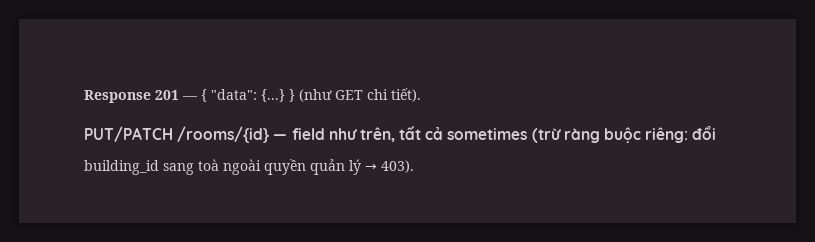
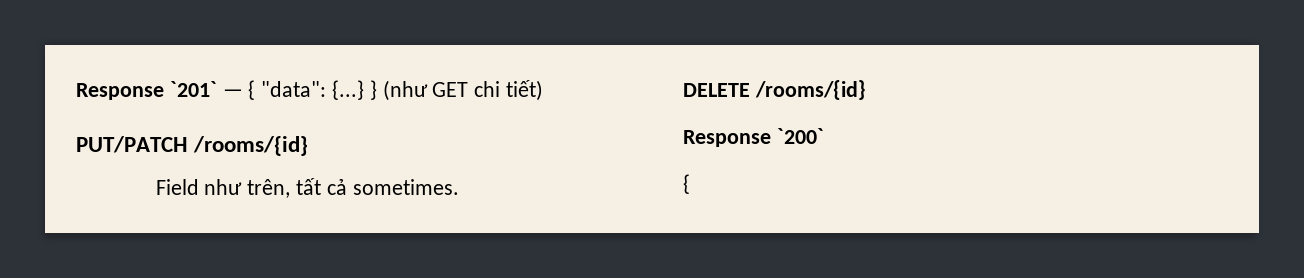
[84,90,179,103] Response 201 -> [76,81,217,100] Response `201`
[391,88,421,102] tiết). -> [506,80,544,101] tiết)
[273,128,325,140] — field -> [155,179,199,195] // Field
[447,126,717,143] [84,159,414,175] sometimes (trừ ràng buộc riêng: đổi // building_id sang toà ngoài quyền quản lý → 403). -> [352,179,459,195] [683,80,866,100] [683,128,824,147] [683,174,690,194] sometimes. // DELETE /rooms/{id} // Response `200` // {

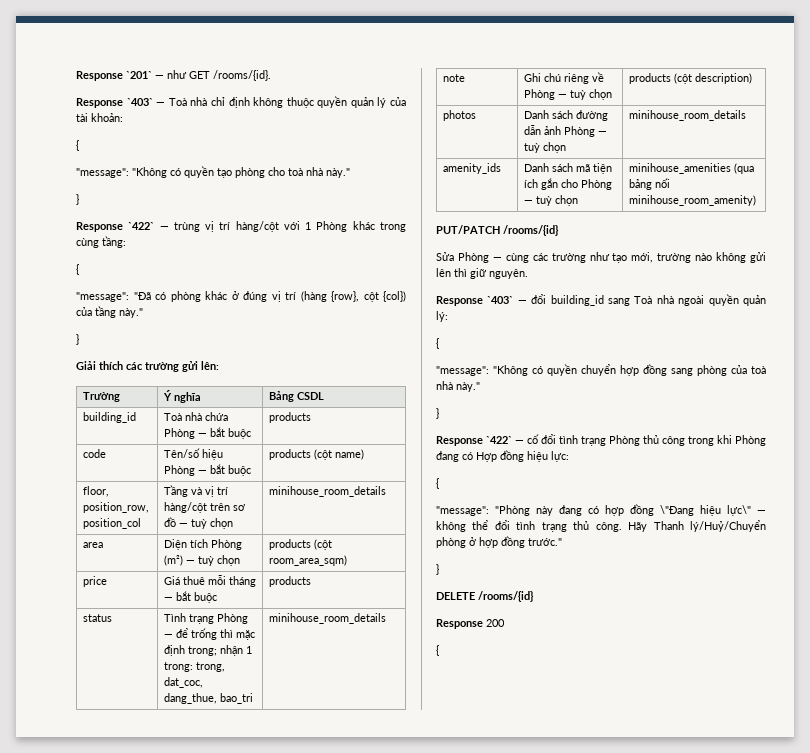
[248,80,544,101] [76,136,309,156] [155,178,459,198] { "data": {...} } (như GET chi tiết) // PUT/PATCH /rooms/{id} // Field như trên, tất cả sometimes. -> [167,70,271,81] [76,96,406,108] [76,113,123,122] [76,140,79,151] [76,166,350,178] [76,194,79,205] [76,221,406,232] [76,236,126,248] [76,264,79,275] [76,291,406,302] [76,306,143,318] [76,334,79,345] [76,361,219,372] [82,392,120,402] [162,390,201,403] [268,391,324,402] [82,412,136,423] [163,412,228,421] [163,427,251,439] [268,412,311,423] [82,449,106,458] [163,448,223,460] [163,464,251,476] [268,449,364,460] [82,486,109,497] [82,502,149,513] [82,518,141,529] [163,485,228,497] [163,502,245,513] [163,517,233,529] [268,486,386,497] [82,542,103,548] [163,539,242,550] [163,555,240,566] [268,539,332,550] [268,555,347,566] [82,576,107,587] [163,575,256,587] [163,591,217,603] [268,576,311,587] [82,614,112,622] [163,613,248,624] [163,628,255,640] [163,645,252,656] [163,662,225,672] [163,677,203,688] [163,693,253,704] [268,613,386,624] [442,74,465,82] [523,72,604,84] [523,89,612,100] [628,73,752,84] [442,110,476,121] [523,110,608,121] [523,125,607,137] [523,142,566,153] [628,110,746,121] [442,163,501,174] [523,163,612,174] [523,178,612,190] [523,195,578,206] [628,163,754,174] [628,178,670,190] [628,195,756,206] [436,225,559,236] [436,252,766,263] [436,268,528,279] [436,294,766,306] [436,311,448,322] [436,338,439,349] [436,364,766,376] [436,381,480,392] [436,408,439,419] [436,434,766,446] [436,450,569,462] [436,478,439,489] [436,504,766,516] [436,520,766,532] [436,536,562,548] [436,564,439,575] như GET /rooms/{id}. // Response `403` — Toà nhà chỉ định không thuộc quyền quản lý của tài khoản: // { // "message": "Không có quyền tạo phòng cho toà nhà này." // } // Response `422` — trùng vị trí hàng/cột với 1 Phòng khác trong cùng tầng: // { // "message": "Đã có phòng khác ở đúng vị trí (hàng {row}, cột {col}) của tầng này." // } // Giải thích các trường gửi lên: // Trường | Ý nghĩa | Bảng CSDL // building_id | Toà nhà chứa Phòng — bắt buộc | products // code | Tên/số hiệu Phòng — bắt buộc | products (cột name) // floor, position_row, position_col | Tầng và vị trí hàng/cột trên sơ đồ — tuỳ chọn | minihouse_room_details // area | Diện tích Phòng (m²) — tuỳ chọn | products (cột room_area_sqm) // price | Giá thuê mỗi tháng — bắt buộc | products // status | Tình trạng Phòng — để trống thì mặc định trong; nhận 1 trong: trong, dat_coc, dang_thue, bao_tri | minihouse_room_details // note | Ghi chú riêng về Phòng — tuỳ chọn | products (cột description) // photos | Danh sách đường dẫn ảnh Phòng — tuỳ chọn | minihouse_room_details // amenity_ids | Danh sách mã tiện ích gắn cho Phòng — tuỳ chọn | minihouse_amenities (qua bảng nối minihouse_room_amenity) // PUT/PATCH /rooms/{id} // Sửa Phòng — cùng các trường như tạo mới, trường nào không gửi lên thì giữ nguyên. // Response `403` — đổi building_id sang Toà nhà ngoài quyền quản lý: // { // "message": "Không có quyền chuyển hợp đồng sang phòng của toà nhà này." // } // Response `422` — cố đổi tình trạng Phòng thủ công trong khi Phòng đang có Hợp đồng hiệu lực: // { // "message": "Phòng này đang có hợp đồng \"Đang hiệu lực\" — không thể đổi tình trạng thủ công. Hãy Thanh lý/Huỷ/Chuyển phòng ở hợp đồng trước." // }
[776,128,824,144] `200` -> [486,619,505,627] 200

